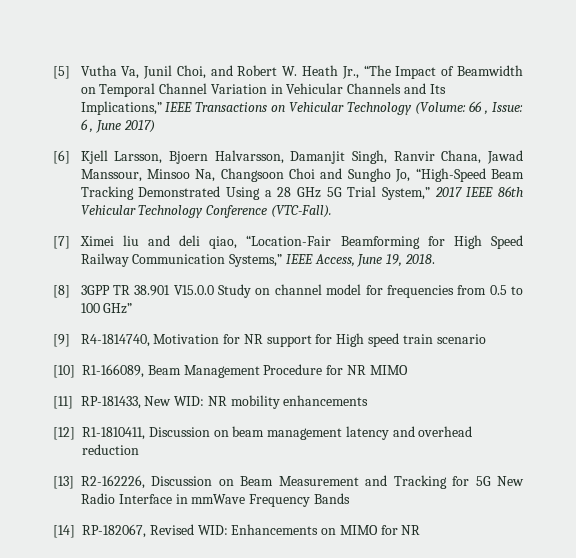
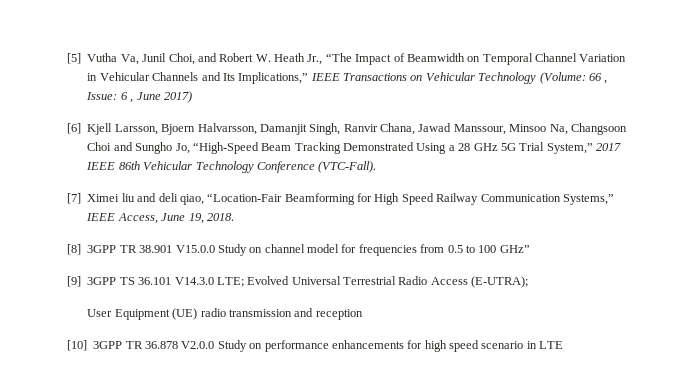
[80,333,486,347] [53,364,408,378] [53,395,369,409] [53,426,473,440] [82,444,139,455] [53,475,525,489] [81,493,350,507] [53,524,421,538] R4-1814740, Motivation for NR support for High speed train scenario // [10] R1-166089, Beam Management Procedure for NR MIMO // [11] RP-181433, New WID: NR mobility enhancements // [12] R1-1810411, Discussion on beam management latency and overhead reduction // [13] R2-162226, Discussion on Beam Measurement and Tracking for 5G New Radio Interface in mmWave Frequency Bands // [14] RP-182067, Revised WID: Enhancements on MIMO for NR -> [87,276,529,288] [87,308,363,320] [67,340,564,352] 3GPP TS 36.101 V14.3.0 LTE; Evolved Universal Terrestrial Radio Access (E-UTRA); // User Equipment (UE) radio transmission and reception // [10] 3GPP TR 36.878 V2.0.0 Study on performance enhancements for high speed scenario in LTE

